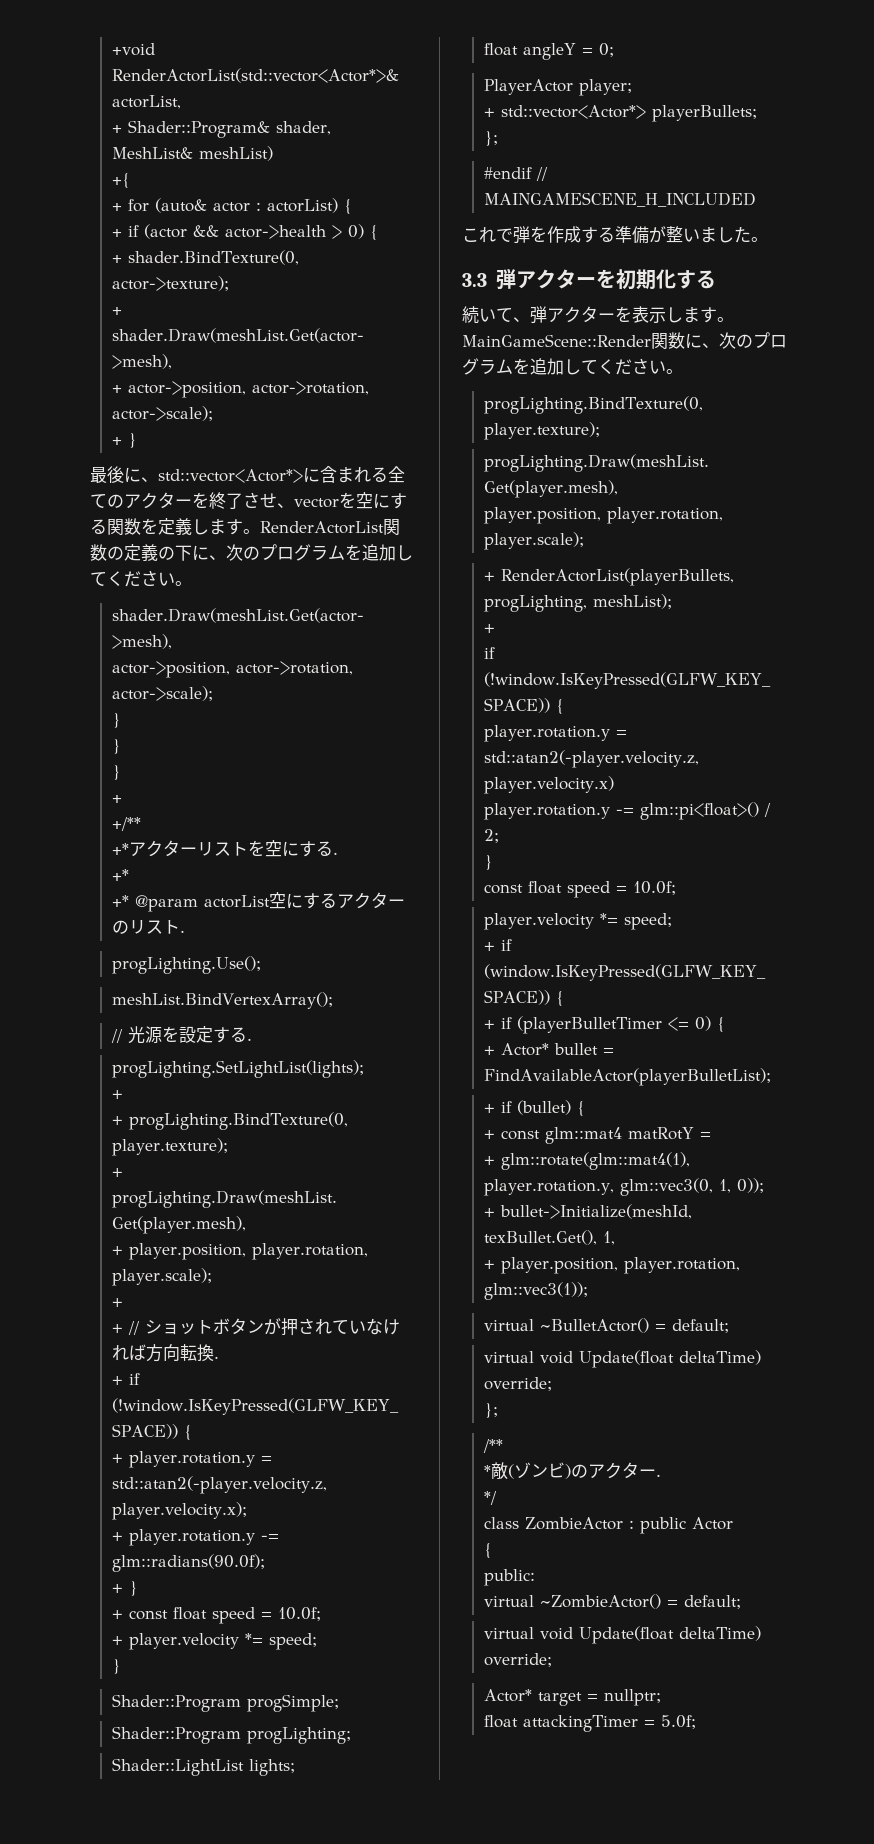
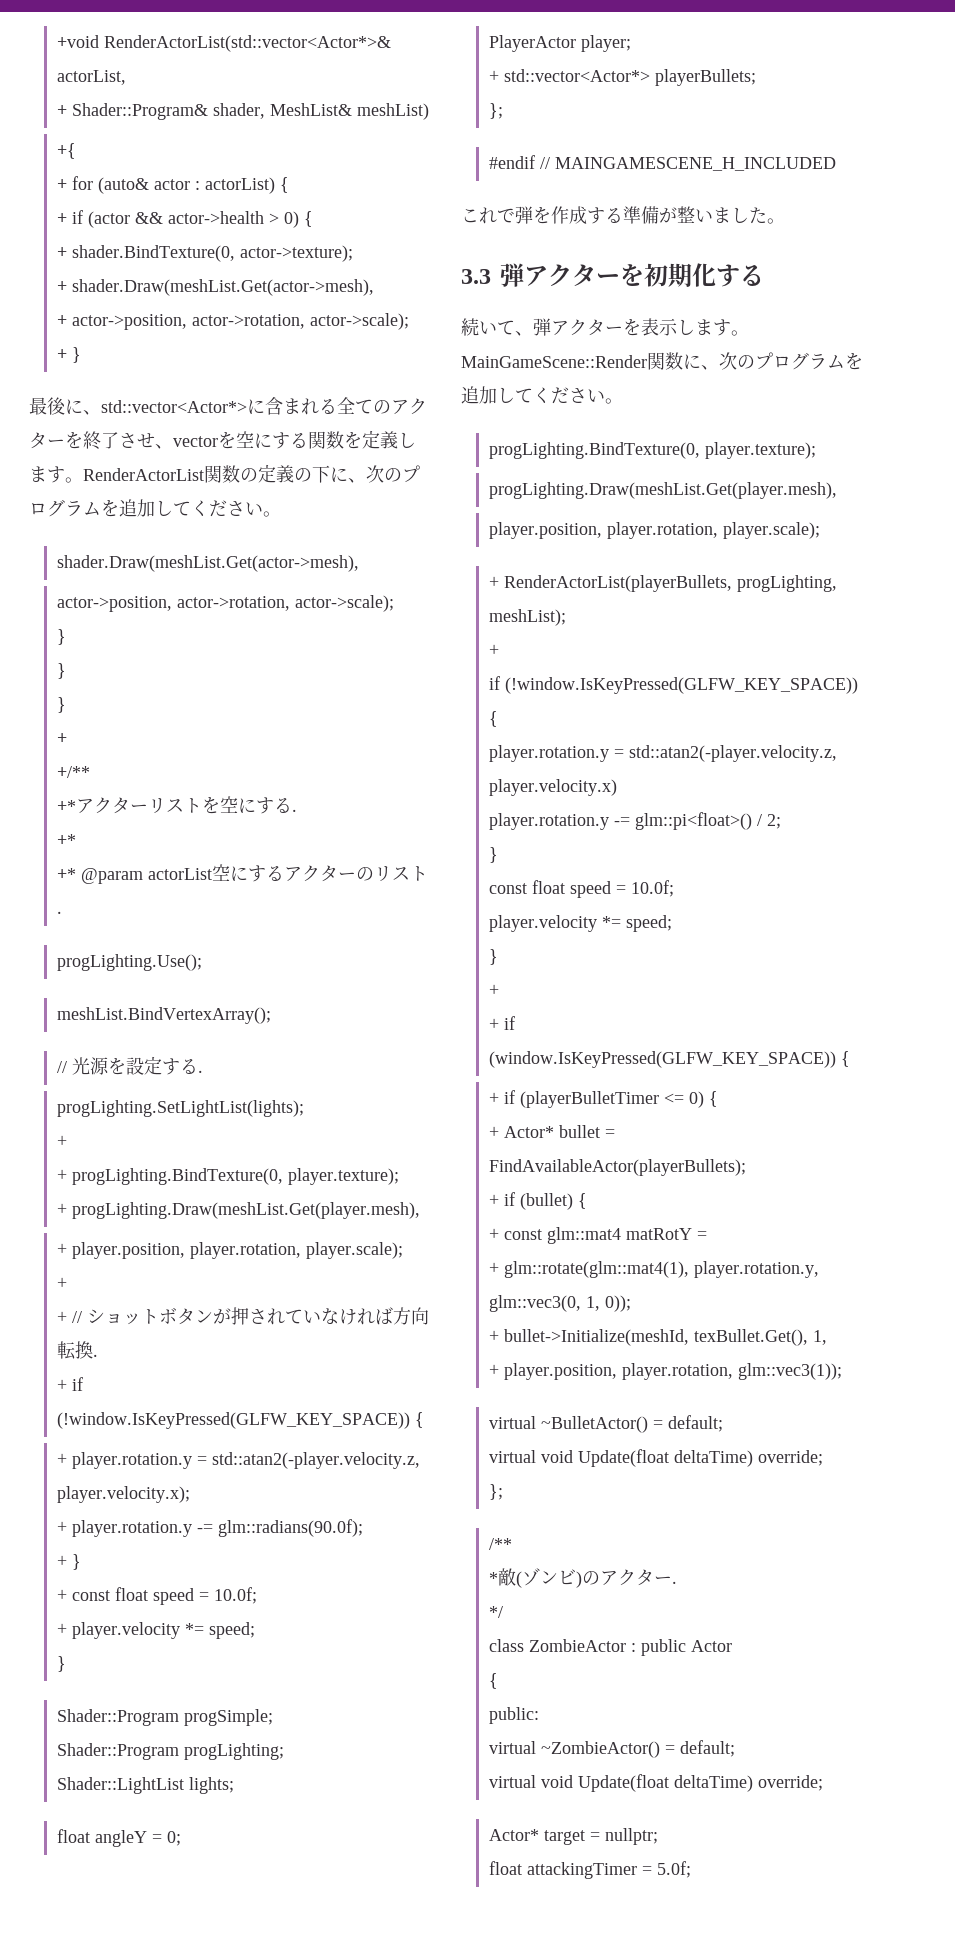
(672, 921) none -> [488,949,498,965] [488,984,499,996] // } // +
[483,1068,771,1086] FindAvailableActor(playerBulletList); -> [488,1159,746,1176] FindAvailableActor(playerBullets);

